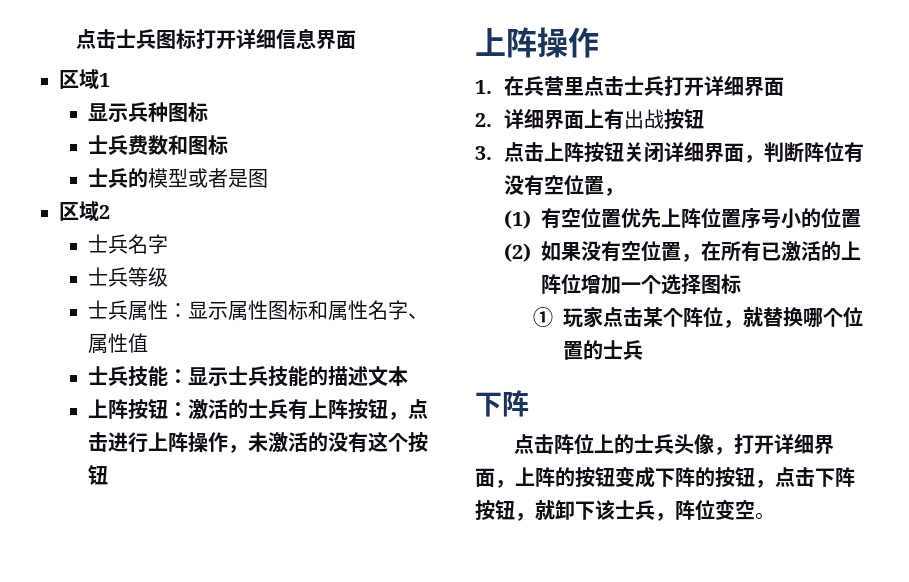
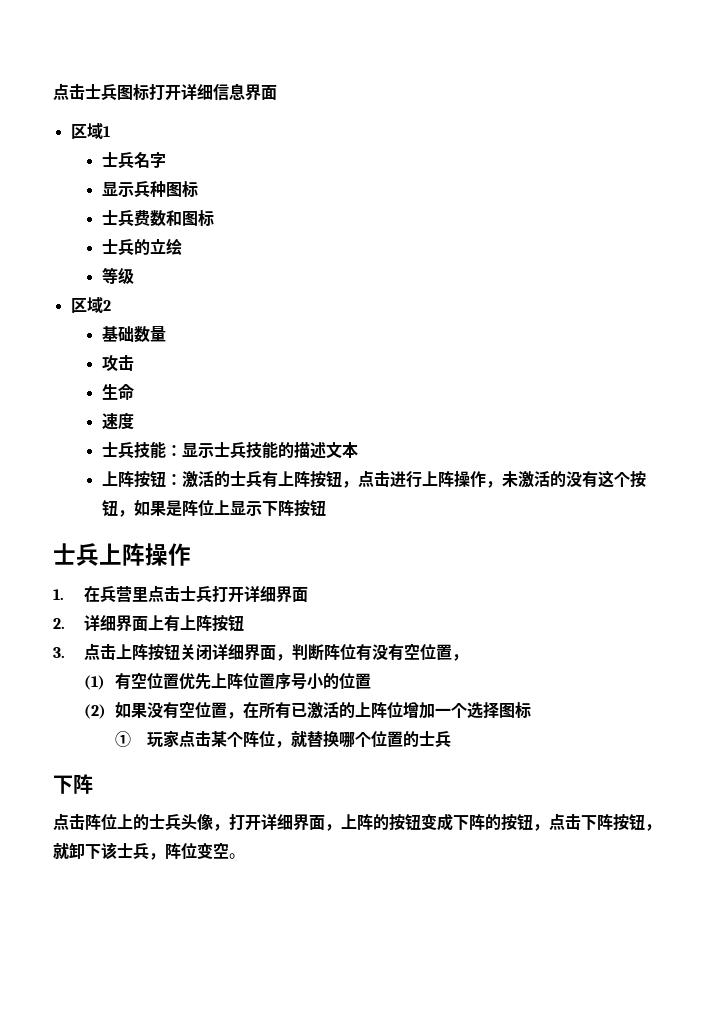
(110, 80) none -> [101,151,166,169] // 士兵名字
[148,168,269,188] 模型或者是图 -> [149,238,182,255] [101,267,134,285] 立绘 // 等级
[88,234,169,254] [88,267,169,287] [88,300,429,321] [88,333,149,354] 士兵名字 // 士兵等级 // 士兵属性：显示属性图标和属性名字、属性值 -> [101,326,166,343] [101,354,134,372] [101,384,134,400] [101,412,134,430] 基础数量 // 攻击 // 生命 // 速度
(109, 475) // -> [117,500,326,517] [53,543,99,566] ，如果是阵位上显示下阵按钮 // 士兵
[624,109,665,129] 出战 -> [180,615,213,631] 上阵

